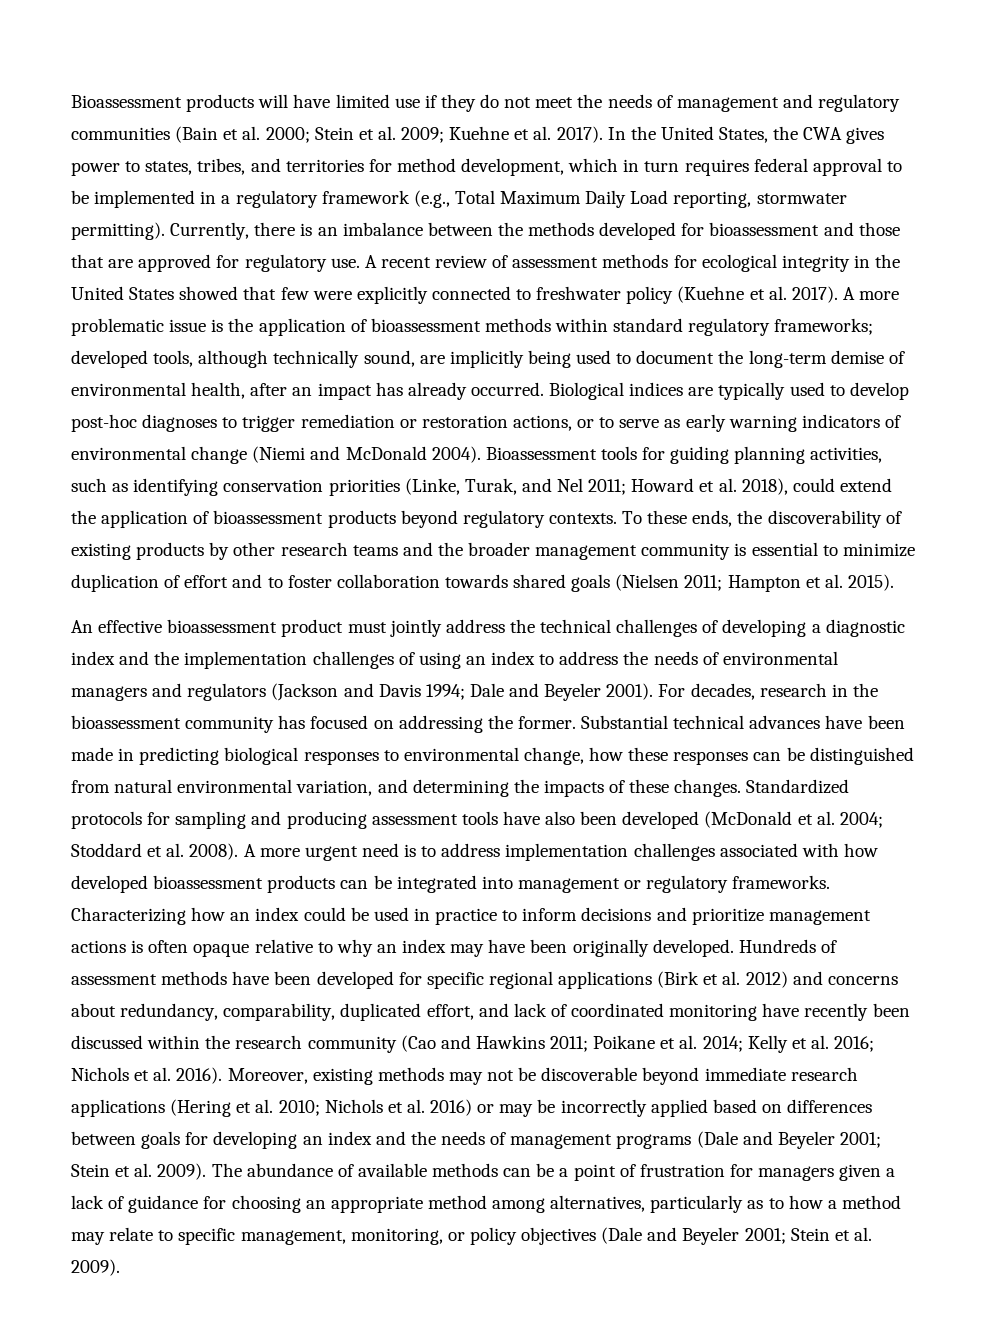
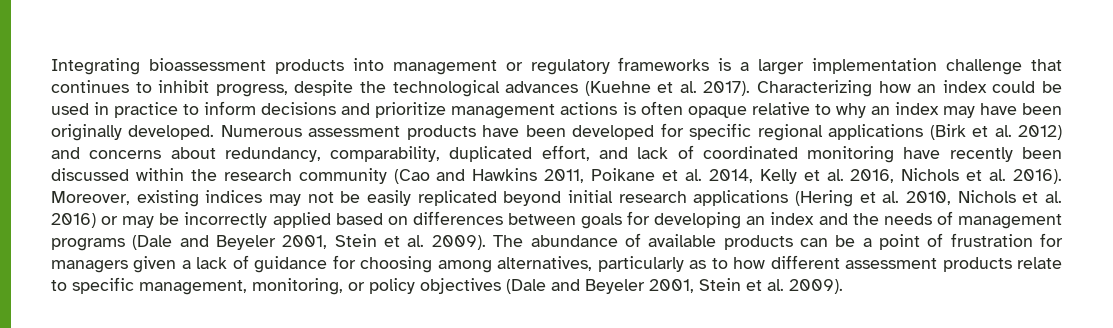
[71,94,901,112] [71,126,885,144] [71,158,902,176] [71,190,847,208] [71,222,900,240] [71,254,901,272] [71,286,900,304] [71,318,874,336] [71,350,905,368] [71,382,909,400] [71,414,901,432] [71,446,883,464] [71,478,892,496] [71,510,902,528] [71,542,915,560] [71,574,894,592] [71,619,905,637] [71,651,838,669] [71,683,878,701] [71,715,905,733] [71,747,914,765] [71,779,850,797] [71,811,883,829] [71,843,878,861] [71,875,831,893] Bioassessment products will have limited use if they do not meet the needs of management and regulatory communities (Bain et al. 2000; Stein et al. 2009; Kuehne et al. 2017). In the United States, the CWA gives power to states, tribes, and territories for method development, which in turn requires federal approval to be implemented in a regulatory framework (e.g., Total Maximum Daily Load reporting, stormwater permitting). Currently, there is an imbalance between the methods developed for bioassessment and those that are approved for regulatory use. A recent review of assessment methods for ecological integrity in the United States showed that few were explicitly connected to freshwater policy (Kuehne et al. 2017). A more problematic issue is the application of bioassessment methods within standard regulatory frameworks; developed tools, although technically sound, are implicitly being used to document the long-term demise of environmental health, after an impact has already occurred. Biological indices are typically used to develop post-hoc diagnoses to trigger remediation or restoration actions, or to serve as early warning indicators of environmental change (Niemi and McDonald 2004). Bioassessment tools for guiding planning activities, such as identifying conservation priorities (Linke, Turak, and Nel 2011; Howard et al. 2018), could extend the application of bioassessment products beyond regulatory contexts. To these ends, the discoverability of existing products by other research teams and the broader management community is essential to minimize duplication of effort and to foster collaboration towards shared goals (Nielsen 2011; Hampton et al. 2015). // An effective bioassessment product must jointly address the technical challenges of developing a diagnostic index and the implementation challenges of using an index to address the needs of environmental managers and regulators (Jackson and Davis 1994; Dale and Beyeler 2001). For decades, research in the bioassessment community has focused on addressing the former. Substantial technical advances have been made in predicting biological responses to environmental change, how these responses can be distinguished from natural environmental variation, and determining the impacts of these changes. Standardized protocols for sampling and producing assessment tools have also been developed (McDonald et al. 2004; Stoddard et al. 2008). A more urgent need is to address implementation challenges associated with how developed bioassessment products can be integrated into management or regulatory frameworks. -> [51,57,1062,75] [51,80,751,97] Integrating bioassessment products into management or regulatory frameworks is a larger implementation challenge that continues to inhibit progress, despite the technological advances (Kuehne et al. 2017).
[738,939,837,953] [71,971,228,985] Hundreds of assessment methods -> [220,125,476,140] Numerous assessment products
[550,1036,589,1052] 2011; -> [544,169,585,183] 2011,
[702,1036,743,1052] 2014; -> [708,169,753,183] 2014,
[834,1036,875,1052] 2016; -> [850,169,895,183] 2016,
[377,1067,444,1081] methods -> [205,190,263,203] indices
[541,1067,786,1085] discoverable beyond immediate -> [367,190,614,206] easily replicated beyond initial
[278,1100,320,1116] 2010; -> [905,191,951,205] 2010,
[839,1132,881,1148] 2001; -> [282,235,328,249] 2001,
[432,1163,499,1177] methods -> [723,235,793,250] products
[305,1195,487,1213] an appropriate method -> (433, 264) none
[827,1195,901,1209] [71,1232,105,1245] a method may -> [770,255,1012,272] different assessment products
[744,1228,786,1244] 2001; -> [649,279,694,293] 2001,

